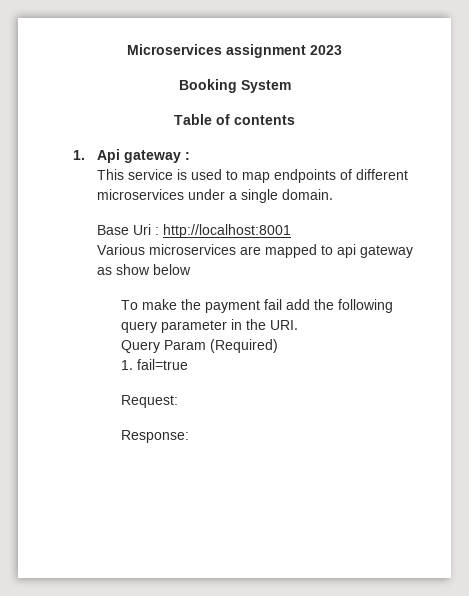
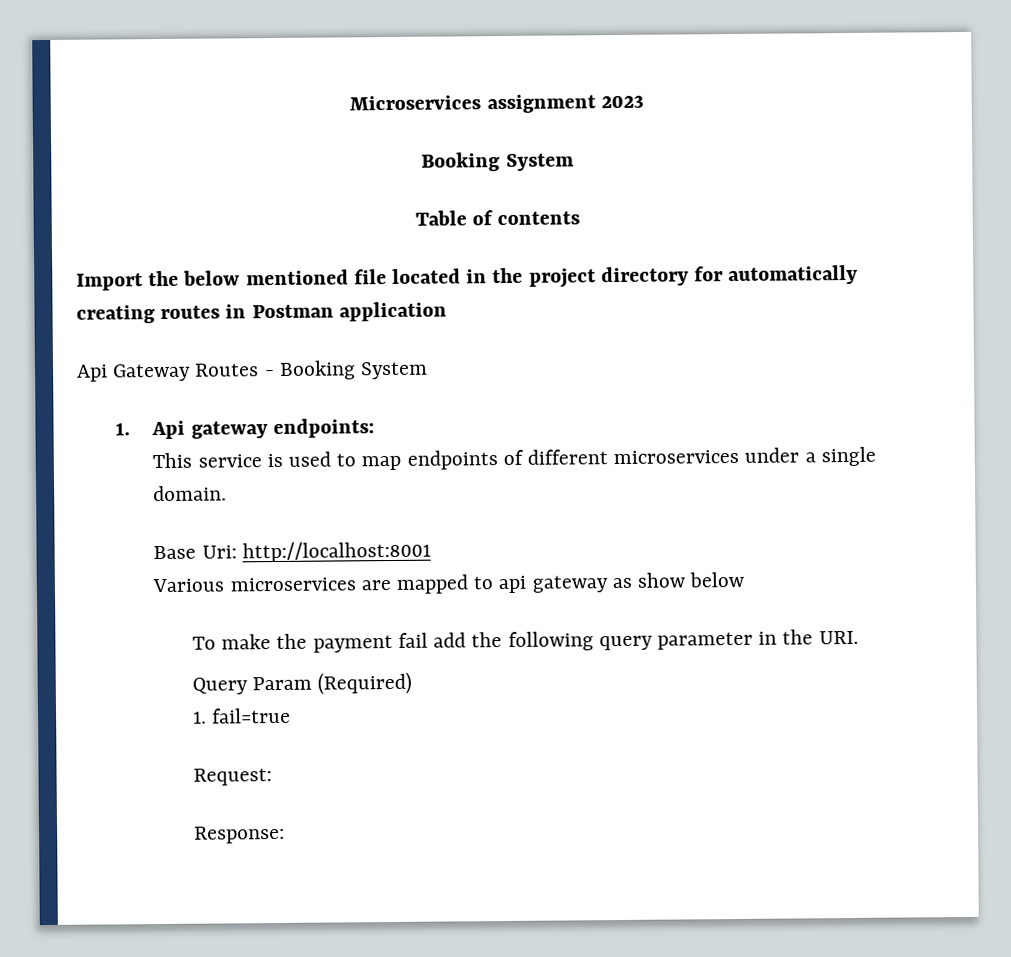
(295, 120) none -> [76,264,859,291] [76,301,447,324] [76,360,429,382] // Import the below mentioned file located in the project directory for automatically creating routes in Postman application // Api Gateway Routes - Booking System
[185,152,191,160] : -> [272,418,375,439] endpoints:
[133,224,160,235] Uri : -> [201,545,237,559] Uri:

